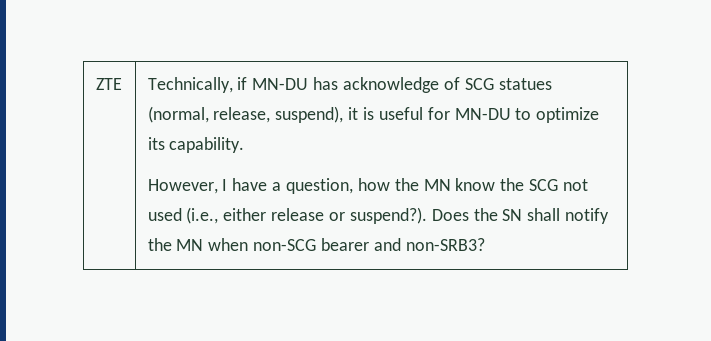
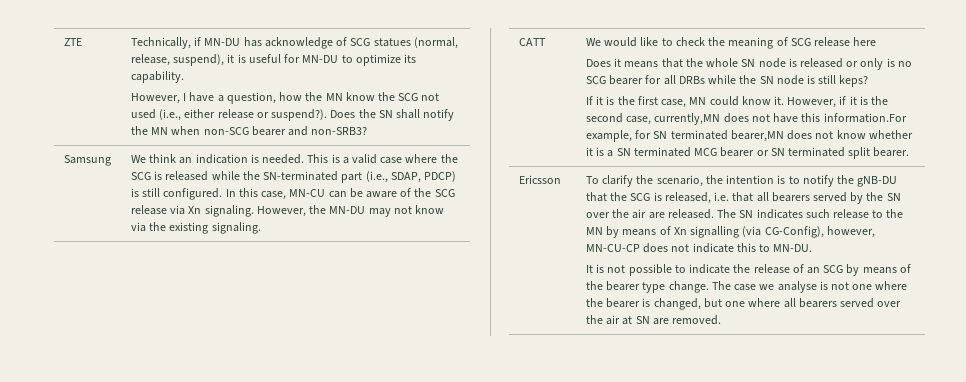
(485, 244) none -> [63,155,111,166] [130,154,458,164] [130,171,456,183] [130,188,455,200] [130,205,444,217] [130,222,261,234] [518,38,546,46] [585,37,877,49] [585,58,912,70] [585,75,869,87] [585,96,889,108] [585,113,907,125] [585,130,913,142] [585,147,910,159] [518,175,561,184] [585,175,898,187] [585,192,901,204] [585,209,904,219] [585,226,875,238] [585,243,813,253] [585,264,911,276] [585,281,908,293] [585,298,902,310] [585,315,722,325] // Samsung | We think an indication is needed. This is a valid case where the SCG is released while the SN-terminated part (i.e., SDAP, PDCP) is still configured. In this case, MN-CU can be aware of the SCG release via Xn signaling. However, the MN-DU may not know via the existing signaling. // CATT | We would like to check the meaning of SCG release here // Does it means that the whole SN node is released or only is no SCG bearer for all DRBs while the SN node is still keps? // If it is the first case, MN could know it. However, if it is the second case, currently,MN does not have this information.For example, for SN terminated bearer,MN does not know whether it is a SN terminated MCG bearer or SN terminated split bearer. // Ericsson | To clarify the scenario, the intention is to notify the gNB-DU that the SCG is released, i.e. that all bearers served by the SN over the air are released. The SN indicates such release to the MN by means of Xn signalling (via CG-Config), however, MN-CU-CP does not indicate this to MN-DU. // It is not possible to indicate the release of an SCG by means of the bearer type change. The case we analyse is not one where the bearer is changed, but one where all bearers served over the air at SN are removed.

